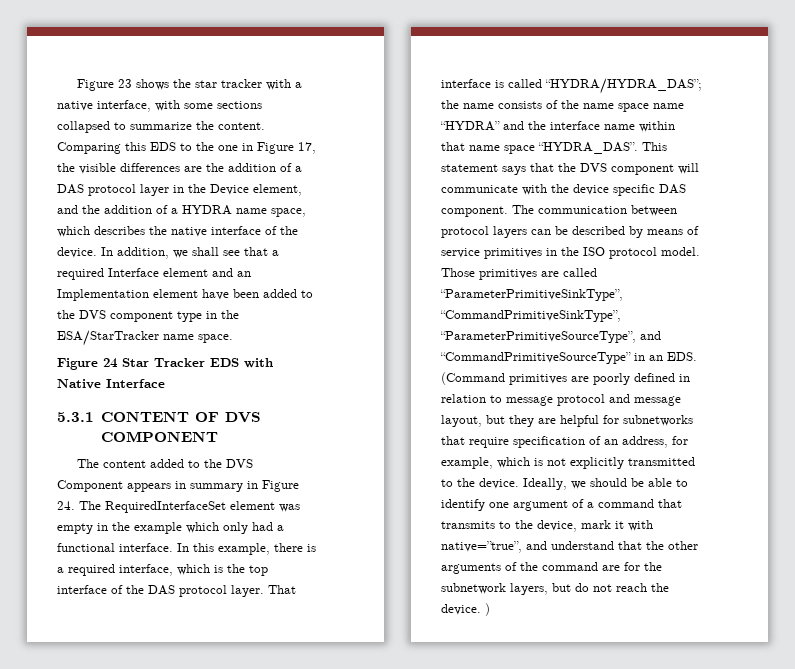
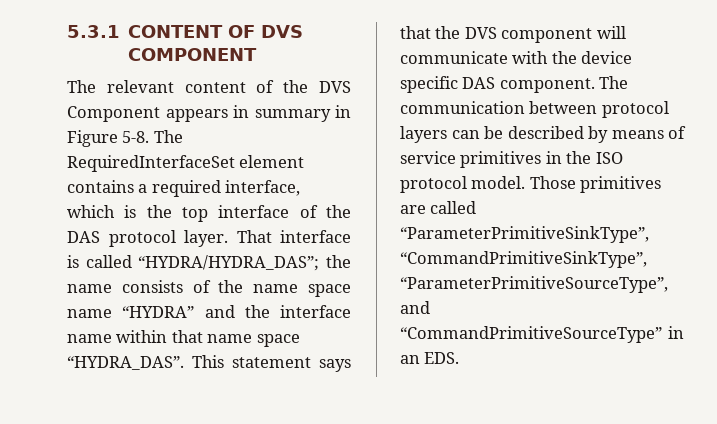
[76,79,302,91] [57,100,262,112] [57,121,265,133] [57,142,316,154] [57,163,302,174] [57,184,302,196] [57,205,306,217] [57,226,298,237] [57,247,279,259] [57,268,251,280] [57,289,313,301] [57,310,239,322] [57,330,233,346] [57,358,273,370] [57,379,165,389] Figure 23 shows the star tracker with a native interface, with some sections collapsed to summarize the content. Comparing this EDS to the one in Figure 17, the visible differences are the addition of a DAS protocol layer in the Device element, and the addition of a HYDRA name space, which describes the native interface of the device. In addition, we shall see that a required Interface element and an Implementation element have been added to the DVS component type in the ESA/StarTracker name space. // Figure 24 Star Tracker EDS with Native Interface // -> (67, 31) none
[102,459,200,468] content added to -> [106,80,275,93] relevant content of
[57,501,75,510] 24. -> [122,131,150,143] 5-8.
[279,504,300,512] [57,522,284,534] [57,543,316,555] was empty in the example which only had a functional interface. In this example, there is -> [67,180,134,193] contains
[441,372,690,385] [441,394,681,406] [441,415,693,427] [441,436,688,448] [441,457,695,469] [441,478,688,490] [441,499,682,511] [441,520,653,532] [441,541,698,553] [441,562,662,574] [441,583,669,595] [441,603,490,616] (Command primitives are poorly defined in relation to message protocol and message layout, but they are helpful for subnetworks that require specification of an address, for example, which is not explicitly transmitted to the device. Ideally, we should be able to identify one argument of a command that transmits to the device, mark it with native=”true”, and understand that the other arguments of the command are for the subnetwork layers, but do not reach the device. ) -> (460, 358) none

